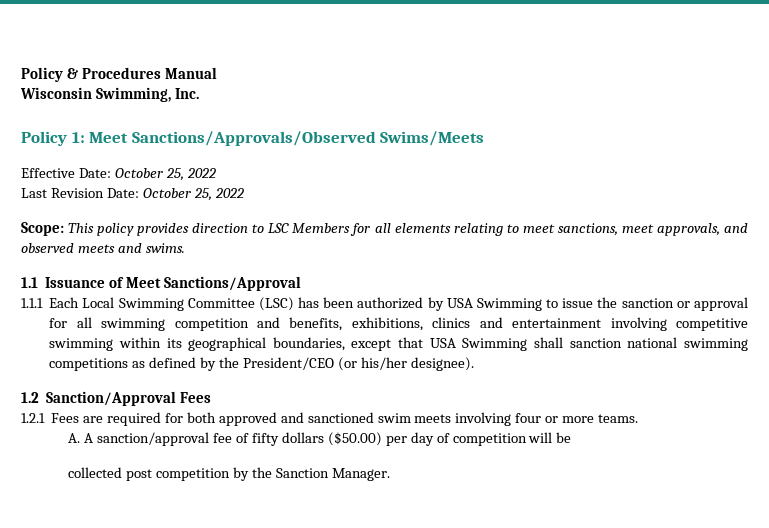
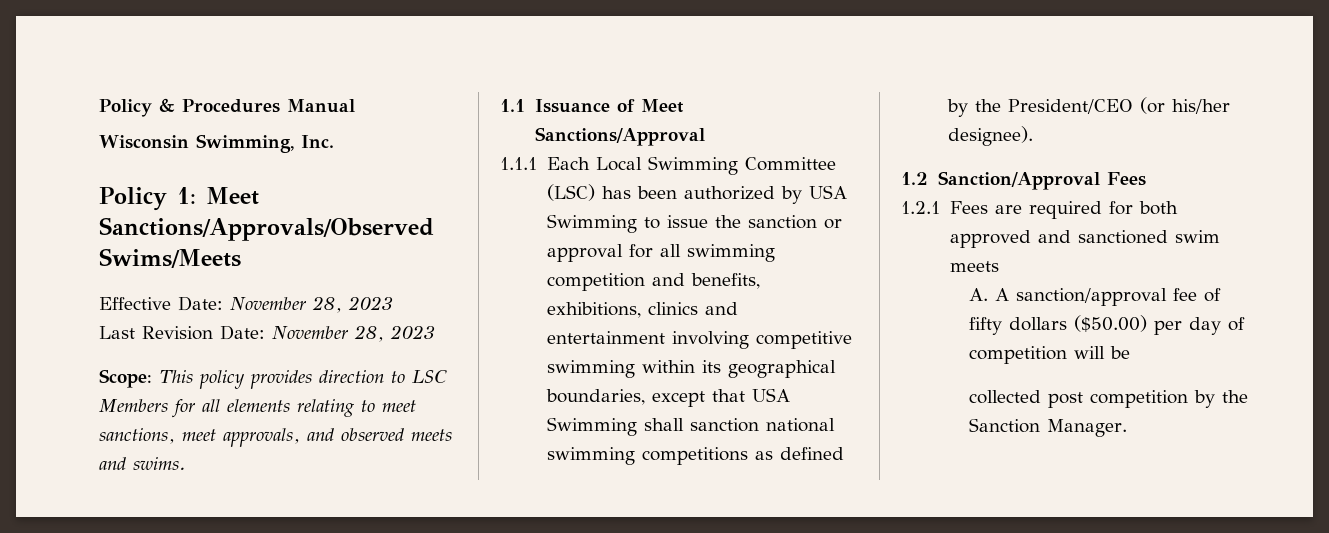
[114,168,216,181] October 25, 2022 -> [230,296,393,313] November 28, 2023
[142,188,244,201] October 25, 2022 -> [272,325,435,342] November 28, 2023
[455,412,639,426] involving four or more teams. -> (999, 266) none

